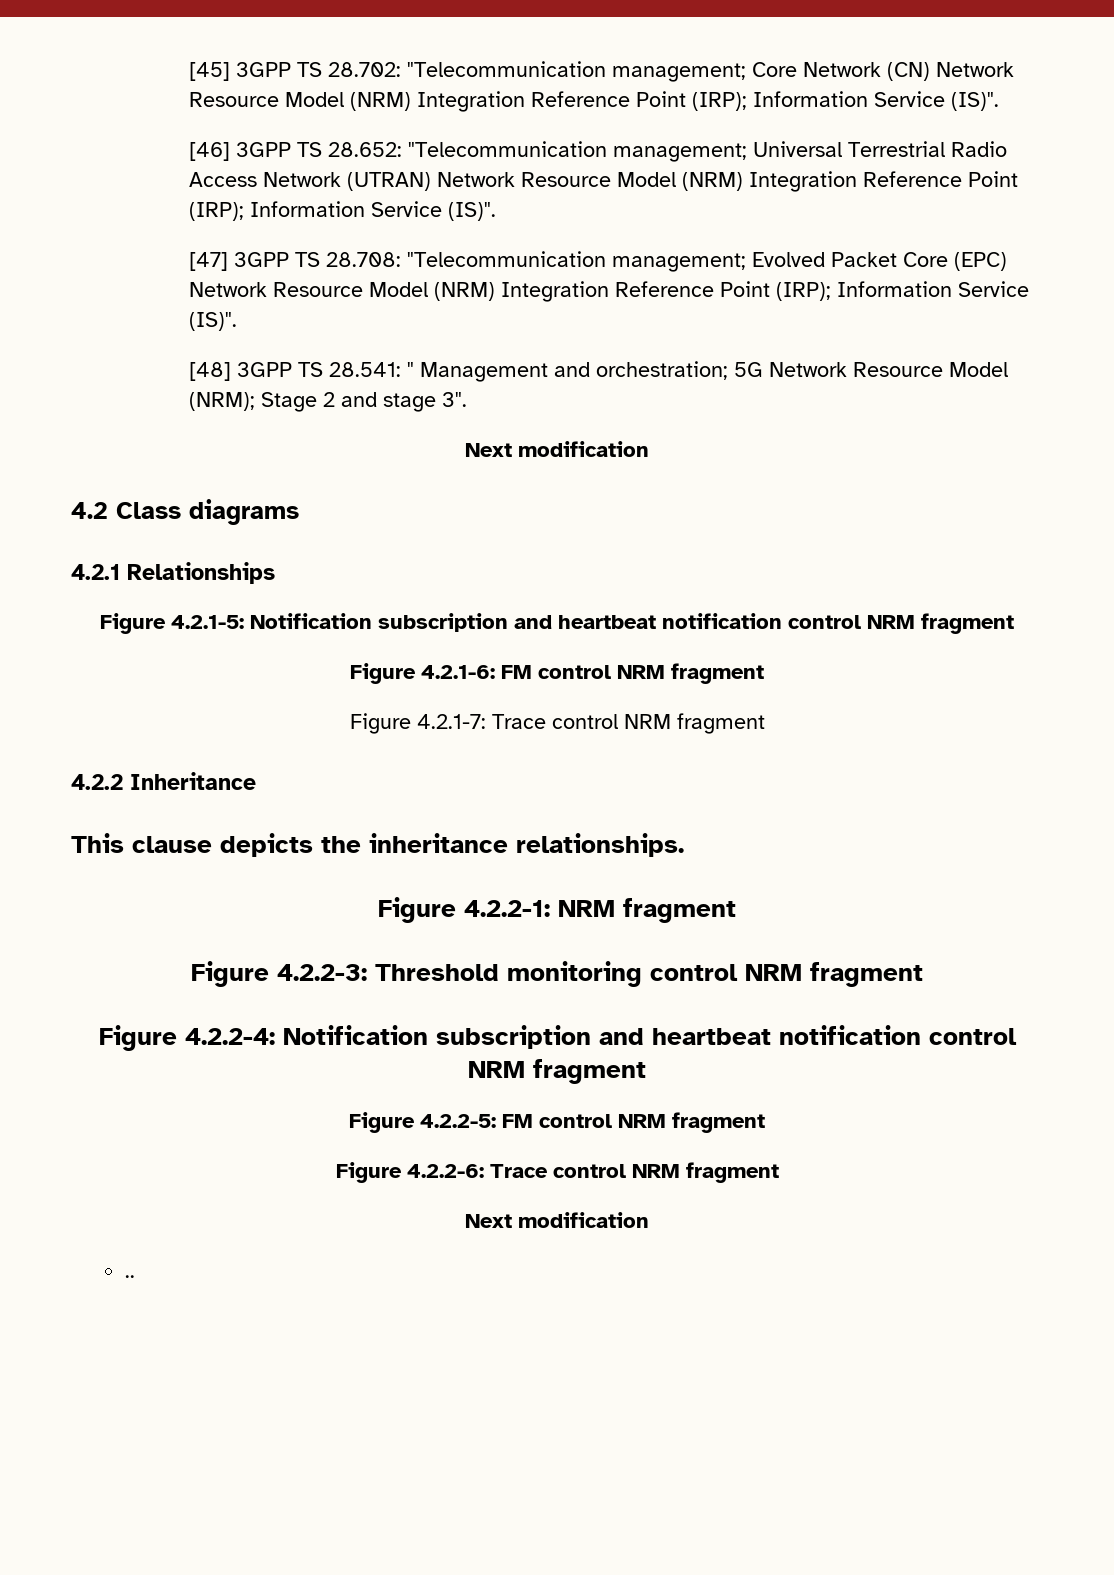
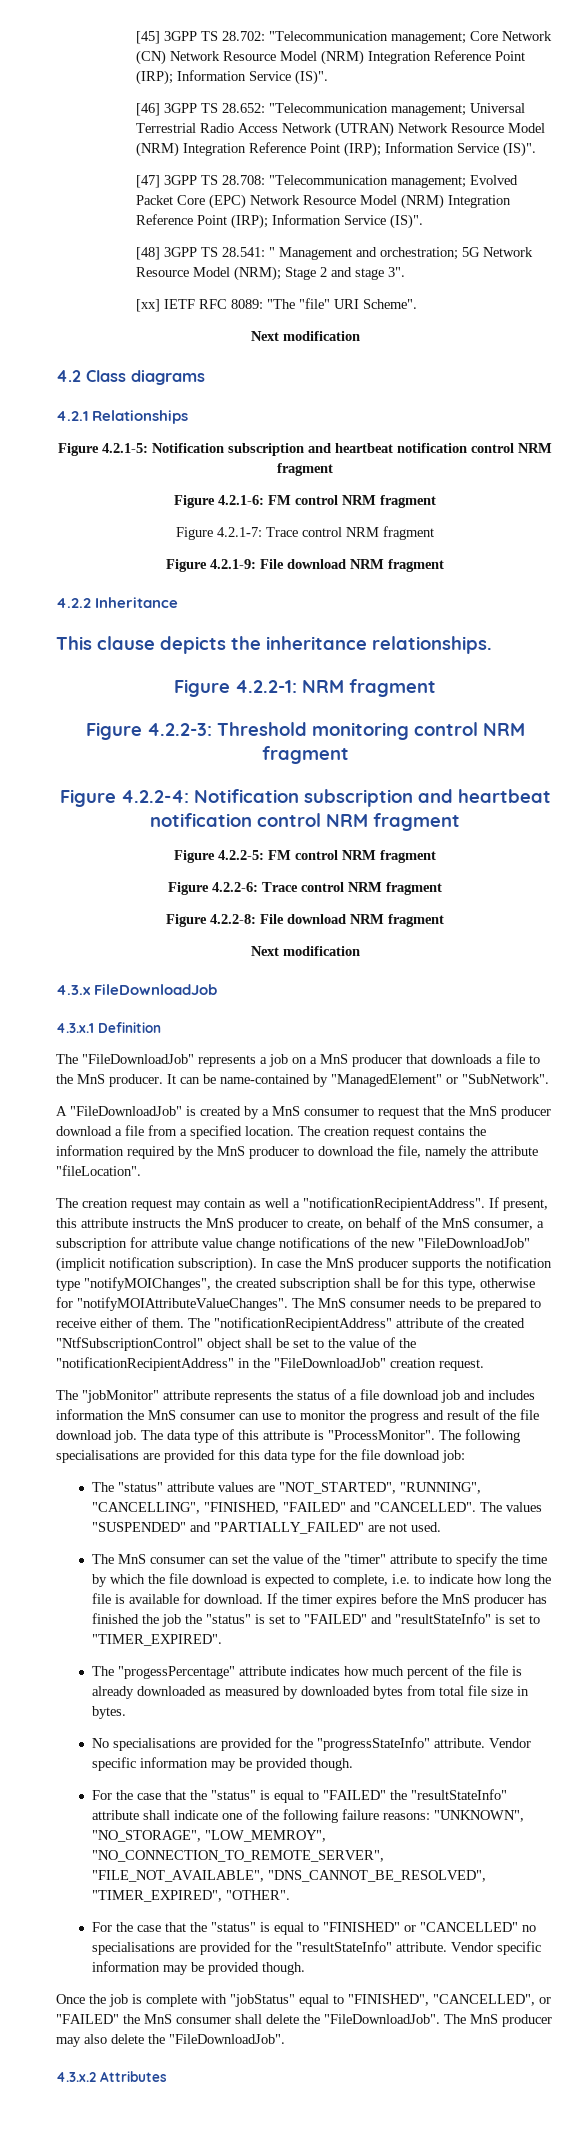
(467, 399) none -> [136,298,418,312] // [xx] IETF RFC 8089: "The "file" URI Scheme".
(765, 723) none -> [166,559,444,572] // Figure 4.2.1-9: File download NRM fragment
[465,1212,649,1228] [124,1275,135,1278] Next modification // .. -> [166,914,444,927] [250,946,360,956] [56,984,218,995] [56,1022,161,1033] [56,1053,540,1067] [56,1074,549,1087] [56,1106,551,1119] [56,1125,486,1139] [56,1145,538,1159] [56,1165,141,1176] [56,1197,548,1211] [56,1217,544,1231] [56,1237,530,1251] [56,1257,552,1272] [56,1277,535,1291] [56,1297,541,1311] [56,1317,525,1331] [56,1337,416,1351] [56,1357,484,1371] [56,1389,535,1403] [56,1409,539,1423] [56,1429,520,1443] [56,1449,465,1463] [92,1482,482,1494] [92,1502,543,1514] [92,1522,442,1534] [92,1553,548,1567] [92,1573,552,1587] [92,1593,548,1607] [92,1613,541,1627] [92,1634,223,1646] [92,1665,523,1679] [92,1685,530,1699] [92,1706,127,1719] [92,1737,532,1751] [92,1757,354,1771] [92,1789,508,1803] [92,1809,525,1823] [92,1830,327,1842] [92,1850,385,1862] [92,1870,487,1882] [92,1890,291,1902] [92,1922,537,1935] [92,1941,542,1955] [92,1961,306,1975] [56,1994,551,2007] [56,2014,552,2027] [56,2034,285,2047] [56,2071,167,2082] Figure 4.2.2-8: File download NRM fragment // Next modification // 4.3.x FileDownloadJob // 4.3.x.1 Definition // The "FileDownloadJob" represents a job on a MnS producer that downloads a file to the MnS producer. It can be name-contained by "ManagedElement" or "SubNetwork". // A "FileDownloadJob" is created by a MnS consumer to request that the MnS producer download a file from a specified location. The creation request contains the information required by the MnS producer to download the file, namely the attribute "fileLocation". // The creation request may contain as well a "notificationRecipientAddress". If present, this attribute instructs the MnS producer to create, on behalf of the MnS consumer, a subscription for attribute value change notifications of the new "FileDownloadJob" (implicit notification subscription). In case the MnS producer supports the notification type "notifyMOIChanges", the created subscription shall be for this type, otherwise for "notifyMOIAttributeValueChanges". The MnS consumer needs to be prepared to receive either of them. The "notificationRecipientAddress" attribute of the created "NtfSubscriptionControl" object shall be set to the value of the "notificationRecipientAddress" in the "FileDownloadJob" creation request. // The "jobMonitor" attribute represents the status of a file download job and includes information the MnS consumer can use to monitor the progress and result of the file download job. The data type of this attribute is "ProcessMonitor". The following specialisations are provided for this data type for the file download job: // The "status" attribute values are "NOT_STARTED", "RUNNING", "CANCELLING", "FINISHED, "FAILED" and "CANCELLED". The values "SUSPENDED" and "PARTIALLY_FAILED" are not used. // The MnS consumer can set the value of the "timer" attribute to specify the time by which the file download is expected to complete, i.e. to indicate how long the file is available for download. If the timer expires before the MnS producer has finished the job the "status" is set to "FAILED" and "resultStateInfo" is set to "TIMER_EXPIRED". // The "progessPercentage" attribute indicates how much percent of the file is already downloaded as measured by downloaded bytes from total file size in bytes. // No specialisations are provided for the "progressStateInfo" attribute. Vendor specific information may be provided though. // For the case that the "status" is equal to "FAILED" the "resultStateInfo" attribute shall indicate one of the following failure reasons: "UNKNOWN", "NO_STORAGE", "LOW_MEMROY", "NO_CONNECTION_TO_REMOTE_SERVER", "FILE_NOT_AVAILABLE", "DNS_CANNOT_BE_RESOLVED", "TIMER_EXPIRED", "OTHER". // For the case that the "status" is equal to "FINISHED" or "CANCELLED" no specialisations are provided for the "resultStateInfo" attribute. Vendor specific information may be provided though. // Once the job is complete with "jobStatus" equal to "FINISHED", "CANCELLED", or "FAILED" the MnS consumer shall delete the "FileDownloadJob". The MnS producer may also delete the "FileDownloadJob". // 4.3.x.2 Attributes

